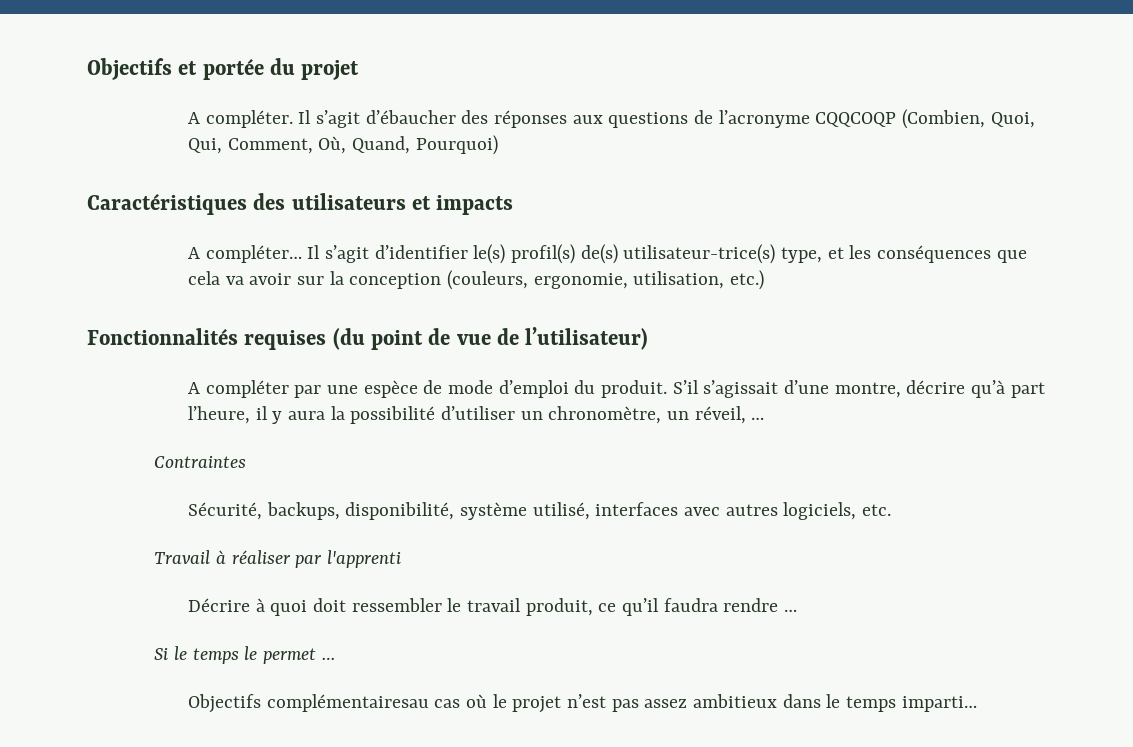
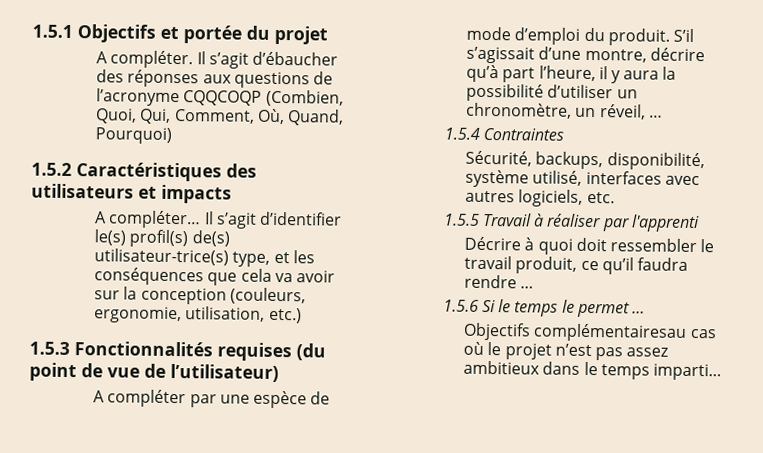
(87, 69) none -> [32,24,73,39] 1.5.1
(498, 145) none -> [31,162,72,177] 1.5.2
(765, 280) none -> [29,341,70,356] 1.5.3
(765, 418) none -> [443,127,480,140] 1.5.4
(892, 510) none -> [443,213,480,226] 1.5.5
(798, 610) none -> [442,299,479,312] 1.5.6

